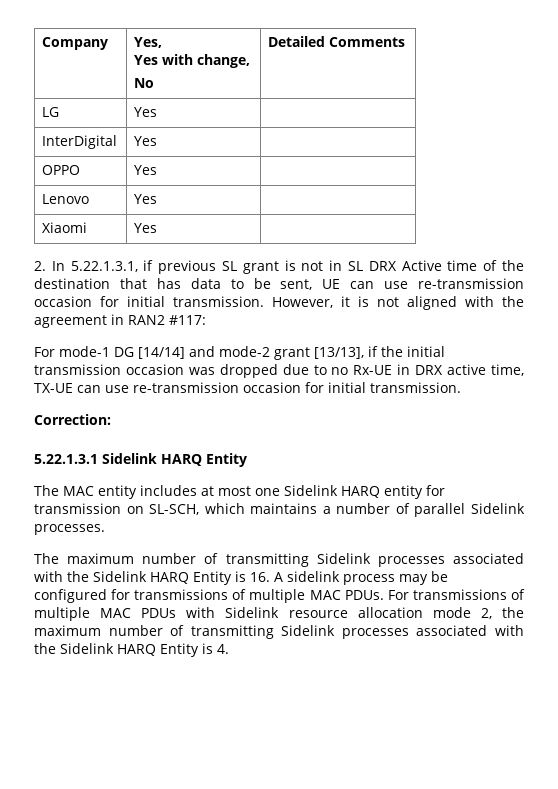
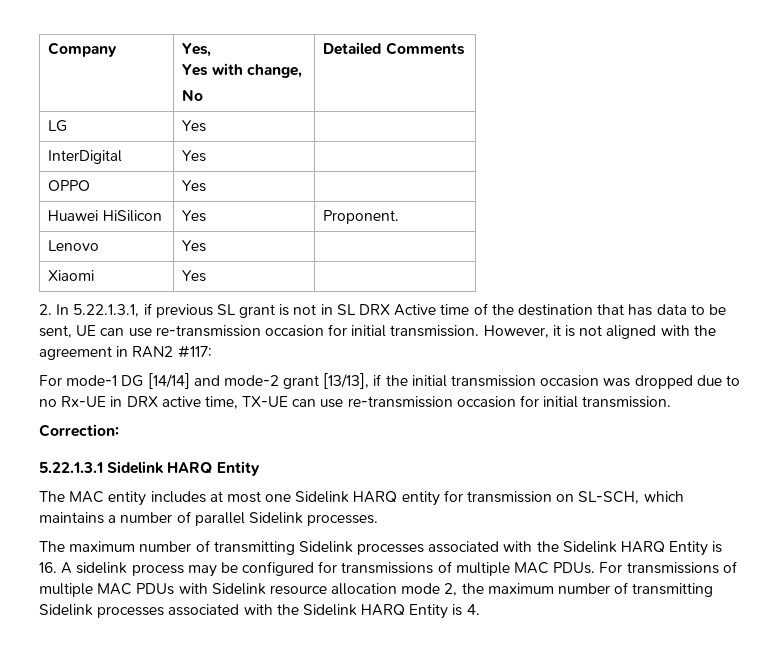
(158, 170) none -> [48,210,162,222] [182,210,207,222] [323,210,400,224] // Huawei HiSilicon | Yes | Proponent.

